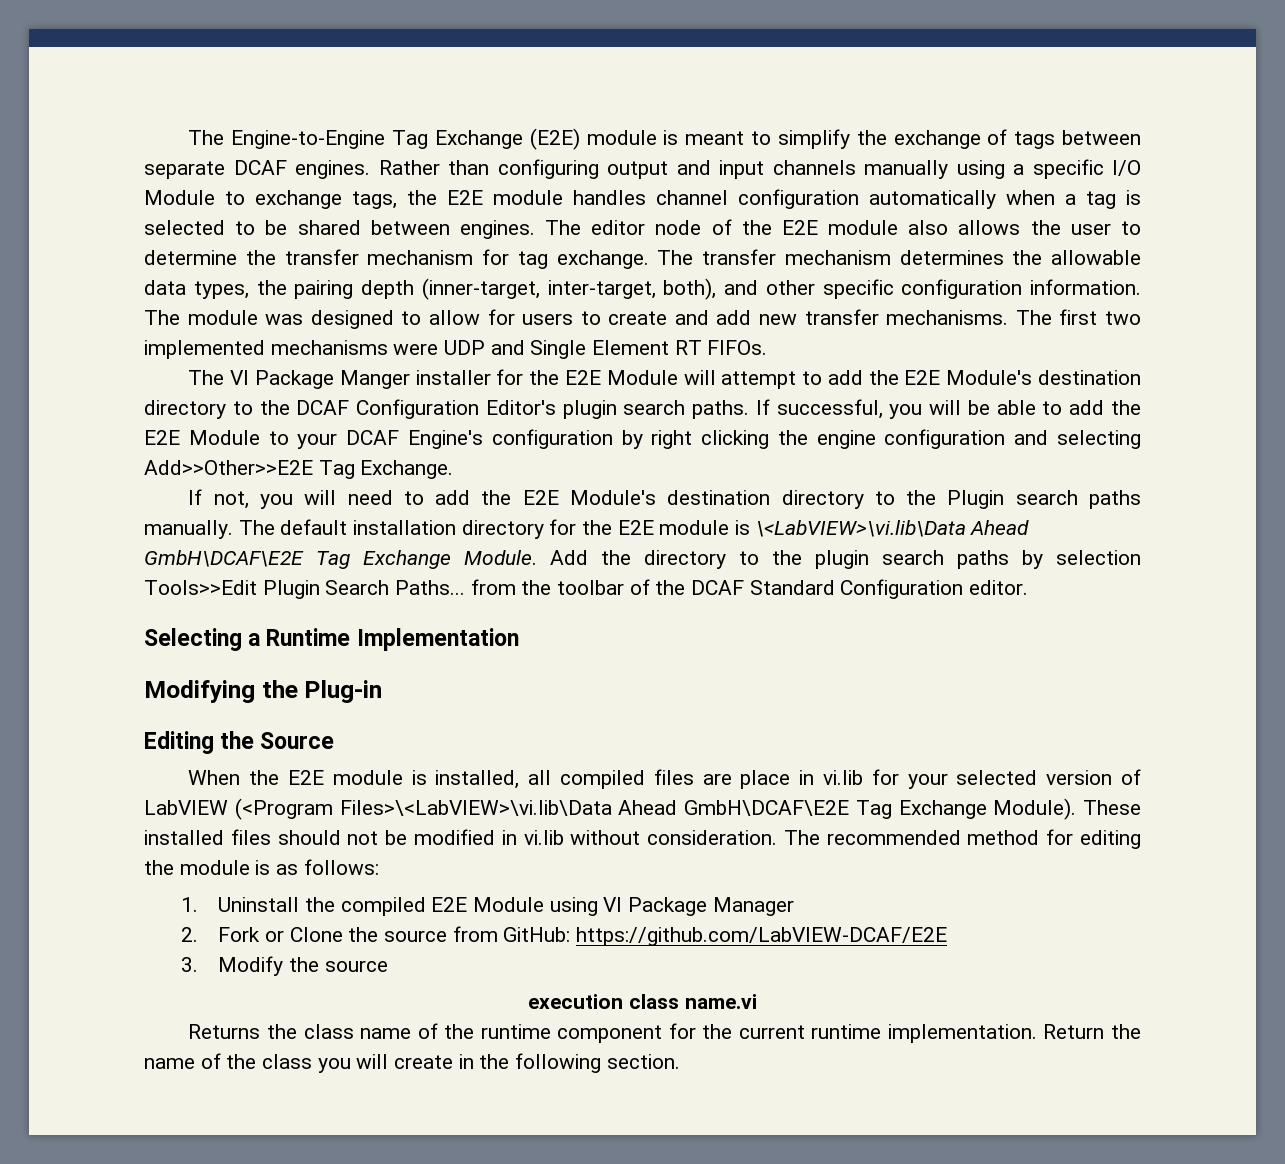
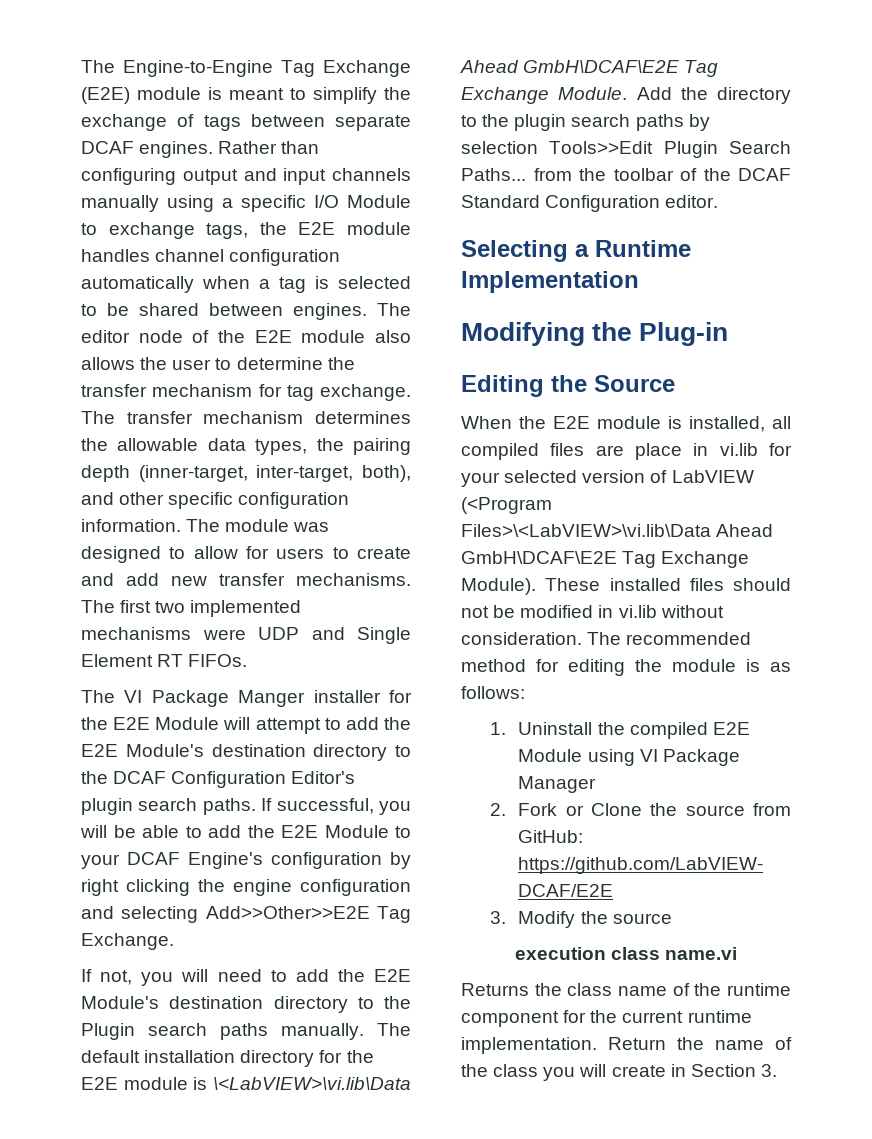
[479,1053,680,1073] the following section. -> [690,1064,777,1077] Section 3.

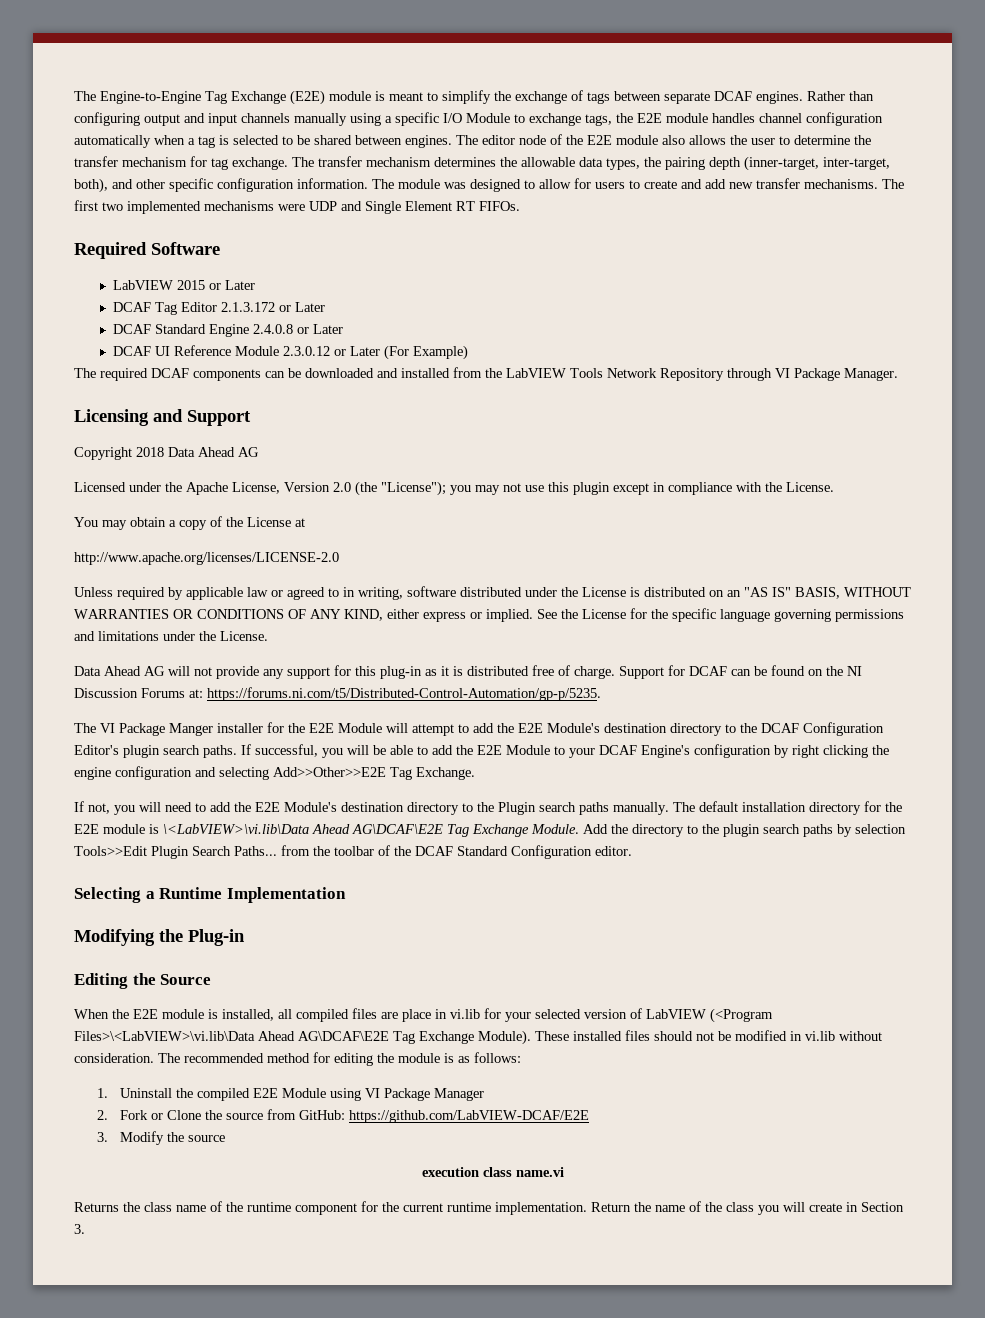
(248, 660) none -> [74,242,220,259] [112,280,255,290] [112,302,325,315] [112,324,343,337] [112,345,468,360] [74,367,898,381] [74,409,251,426] [74,447,259,460] [74,481,834,496] [74,516,305,530] [74,552,339,565] [74,586,911,600] [74,608,904,622] [74,631,268,641] [74,665,862,679] [74,687,601,701] // Required Software // LabVIEW 2015 or Later // DCAF Tag Editor 2.1.3.172 or Later // DCAF Standard Engine 2.4.0.8 or Later // DCAF UI Reference Module 2.3.0.12 or Later (For Example) // The required DCAF components can be downloaded and installed from the LabVIEW Tools Network Repository through VI Package Manager. // Licensing and Support // Copyright 2018 Data Ahead AG // Licensed under the Apache License, Version 2.0 (the "License"); you may not use this plugin except in compliance with the License. // You may obtain a copy of the License at // http://www.apache.org/licenses/LICENSE-2.0 // Unless required by applicable law or agreed to in writing, software distributed under the License is distributed on an "AS IS" BASIS, WITHOUT WARRANTIES OR CONDITIONS OF ANY KIND, either express or implied. See the License for the specific language governing permissions and limitations under the License. // Data Ahead AG will not provide any support for this plug-in as it is distributed free of charge. Support for DCAF can be found on the NI Discussion Forums at: https://forums.ni.com/t5/Distributed-Control-Automation/gp-p/5235.
[523,60,680,73] GmbH\DCAF\E2E -> [352,824,443,834] AG\DCAF\E2E
[461,551,617,564] GmbH\DCAF\E2E -> [298,1031,389,1041] AG\DCAF\E2E

